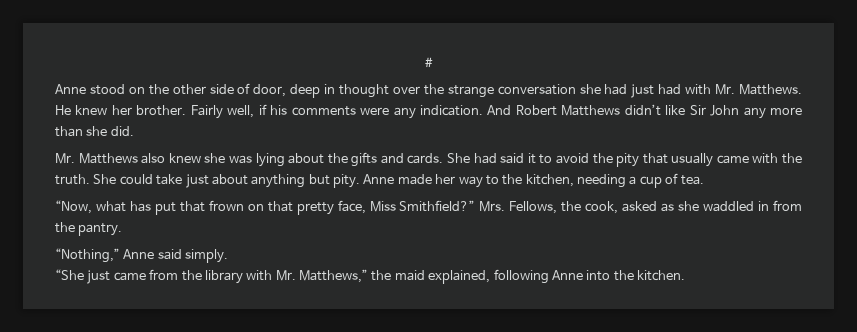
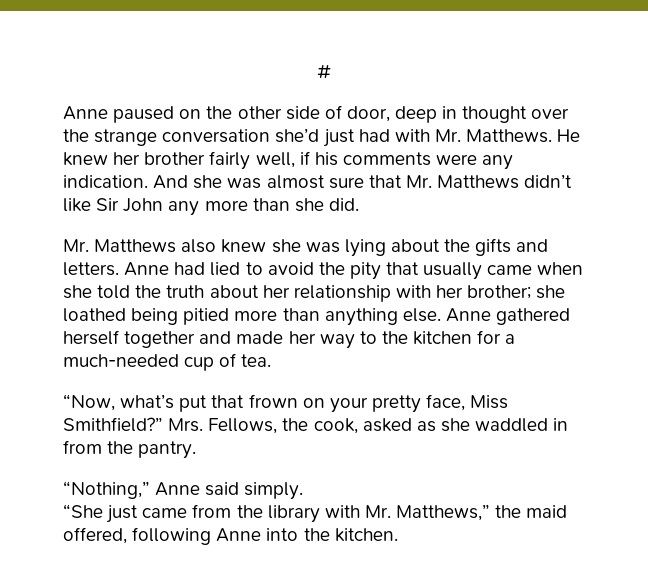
[89,84,125,95] stood -> [113,106,175,123] paused
[579,84,628,95] she had -> [275,128,320,143] she’d
[136,105,223,119] brother. Fairly -> [144,151,251,170] brother fairly
[515,105,557,116] Robert -> [193,175,432,189] she was almost sure that Mr.
[407,153,536,164] cards. She had said it -> [63,262,241,276] letters. Anne had lied
[752,153,803,164] [55,174,395,188] with the truth. She could take just about anything but pity. Anne -> [537,262,584,275] [63,285,566,302] [63,308,571,326] [63,330,232,348] when she told the truth about her relationship with her brother; she loathed being pitied more than anything else. Anne gathered herself together and
[525,174,637,188] kitchen, needing a -> [413,330,516,345] [63,354,179,367] kitchen for a much-needed
[95,201,151,212] what has -> [120,394,175,409] what’s
[267,201,293,212] that -> [329,397,368,413] your
[428,270,491,284] explained, -> [63,527,127,544] offered,

